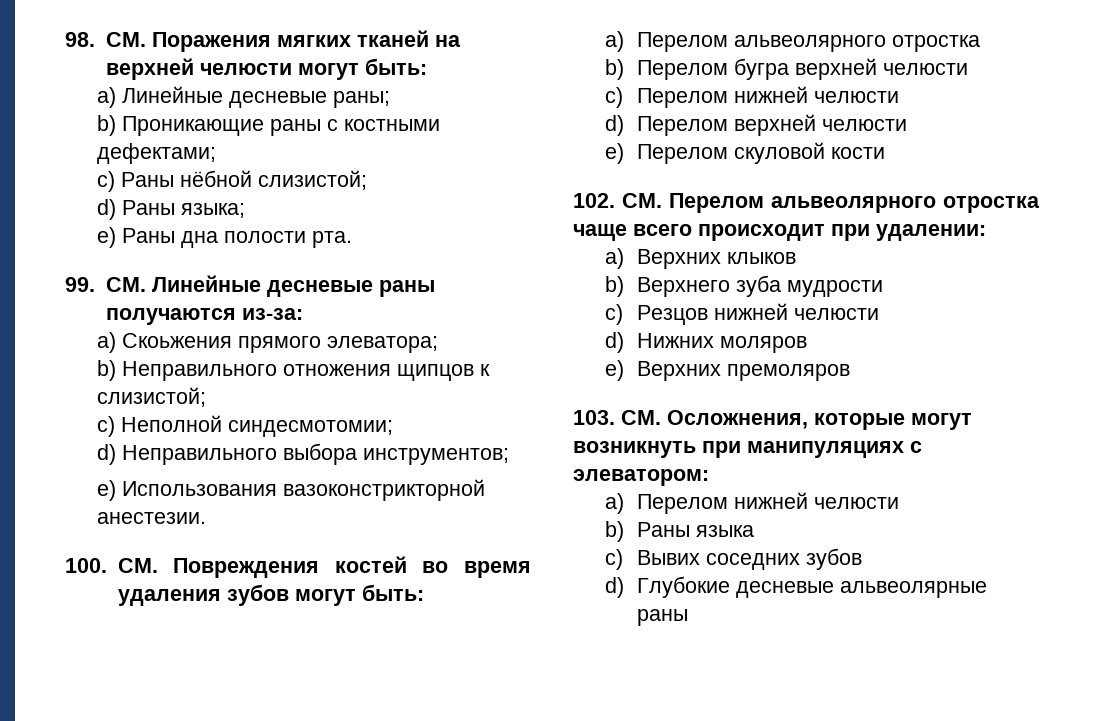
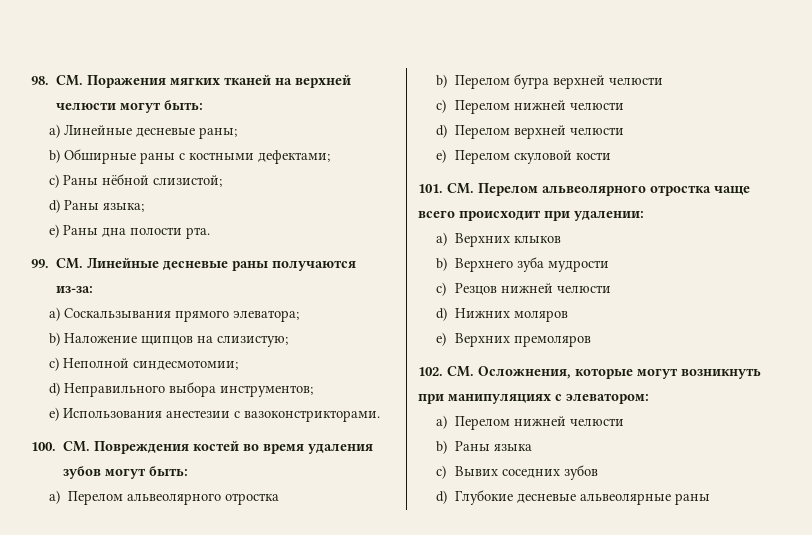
[122,116,265,136] Проникающие -> [64,149,137,164] Обширные
[122,333,233,348] Скоьжения -> [64,308,172,318] Соскальзывания
[122,361,491,381] [97,387,207,407] Неправильного отножения щипцов к слизистой; -> [64,333,289,347] Наложение щипцов на слизистую;
[283,479,486,501] [97,512,207,524] вазоконстрикторной анестезии. -> [166,410,381,422] анестезии с вазоконстрикторами.
[573,193,615,208] 102. -> [418,184,443,193] 101.
[573,410,615,425] 103. -> [418,367,443,376] 102.

